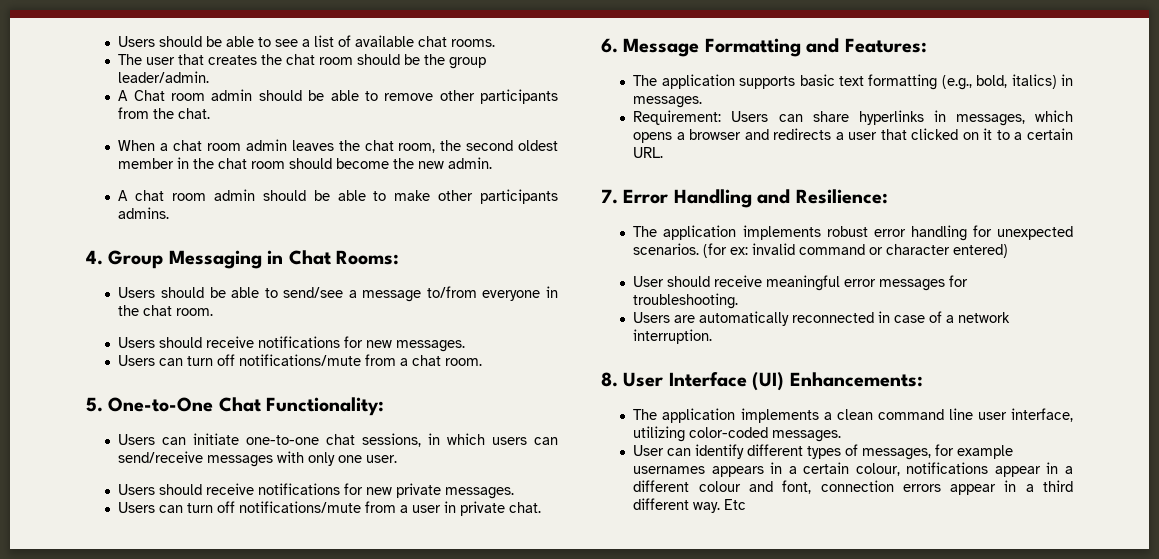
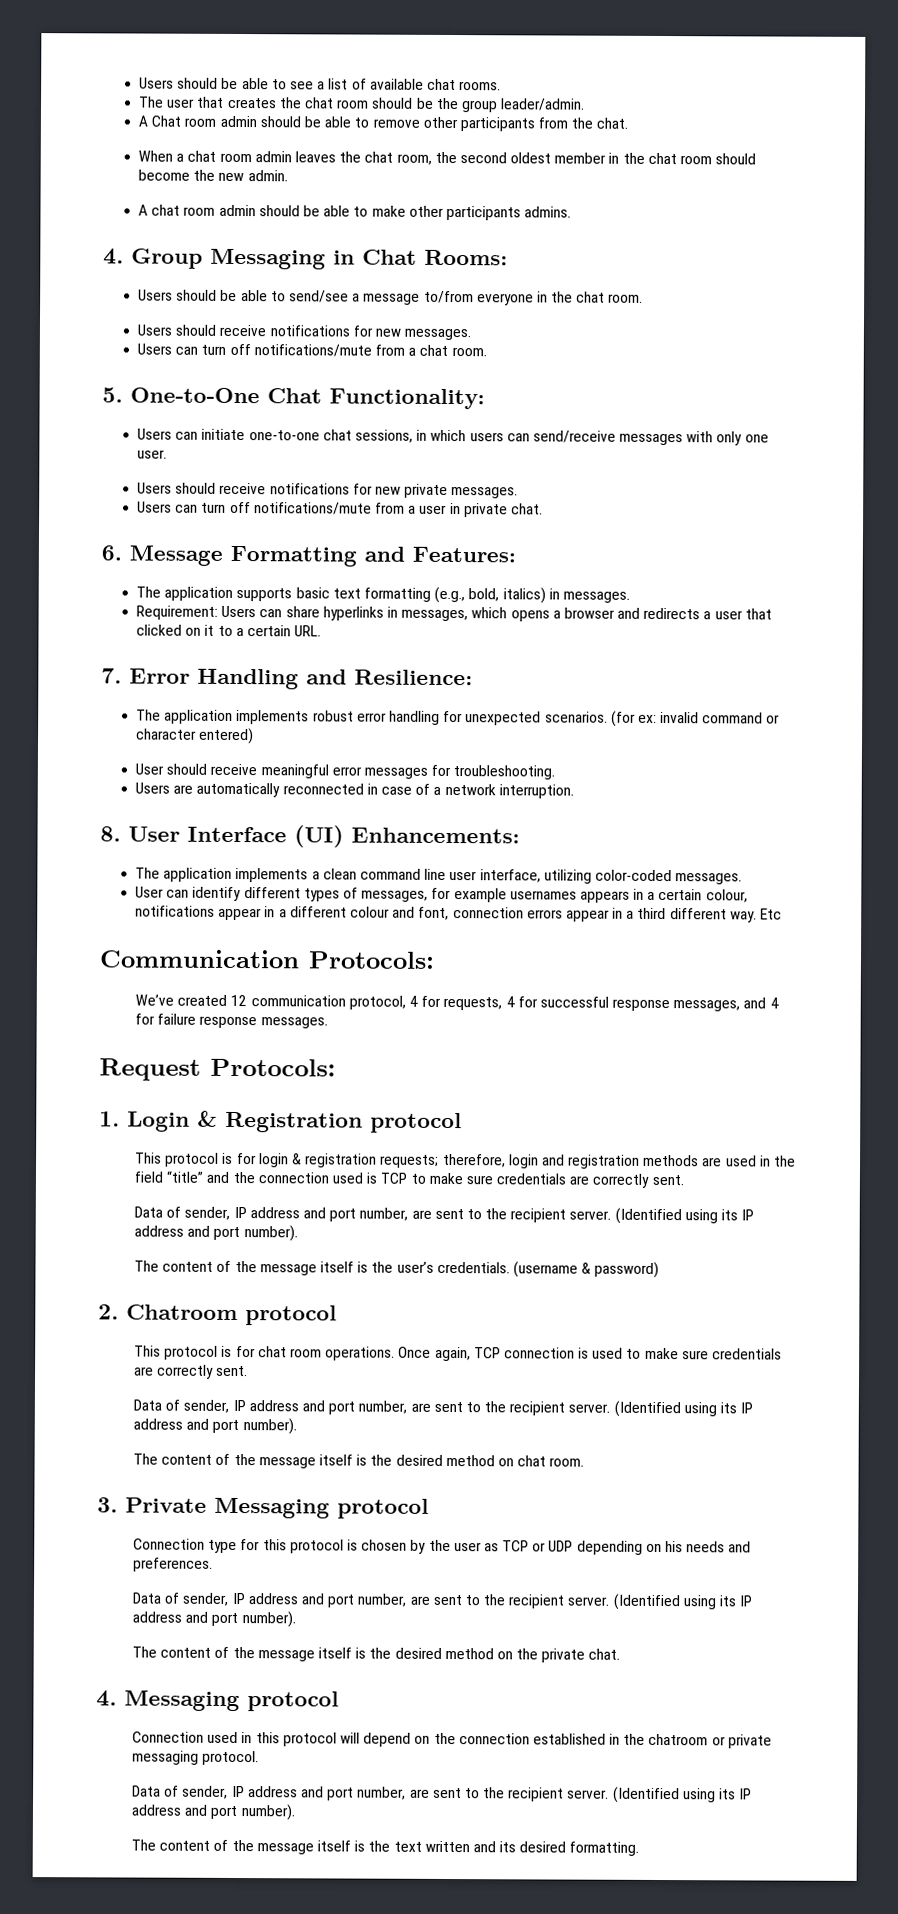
(747, 504) none -> [99,949,435,969] [135,994,779,1012] [135,1013,328,1029] [99,1058,336,1081] [99,1110,462,1134] [135,1152,797,1169] [134,1170,684,1188] [134,1206,755,1225] [134,1225,298,1242] [134,1260,660,1278] [98,1304,337,1326] [134,1345,783,1362] [134,1364,249,1379] [133,1399,754,1418] [133,1418,297,1435] [133,1453,585,1469] [97,1497,429,1519] [133,1538,752,1555] [133,1557,214,1572] [132,1592,753,1611] [132,1611,296,1628] [132,1646,621,1663] [96,1690,339,1712] [132,1731,772,1749] [132,1750,260,1766] [132,1785,753,1804] [131,1804,296,1821] [131,1839,640,1856] // Communication Protocols: // We’ve created 12 communication protocol, 4 for requests, 4 for successful response messages, and 4 for failure response messages. // Request Protocols: // 1. Login & Registration protocol // This protocol is for login & registration requests; therefore, login and registration methods are used in the field “title” and the connection used is TCP to make sure credentials are correctly sent. // Data of sender, IP address and port number, are sent to the recipient server. (Identified using its IP address and port number). // The content of the message itself is the user’s credentials. (username & password) // 2. Chatroom protocol // This protocol is for chat room operations. Once again, TCP connection is used to make sure credentials are correctly sent. // Data of sender, IP address and port number, are sent to the recipient server. (Identified using its IP address and port number). // The content of the message itself is the desired method on chat room. // 3. Private Messaging protocol // Connection type for this protocol is chosen by the user as TCP or UDP depending on his needs and preferences. // Data of sender, IP address and port number, are sent to the recipient server. (Identified using its IP address and port number). // The content of the message itself is the desired method on the private chat. // 4. Messaging protocol // Connection used in this protocol will depend on the connection established in the chatroom or private messaging protocol. // Data of sender, IP address and port number, are sent to the recipient server. (Identified using its IP address and port number). // The content of the message itself is the text written and its desired formatting.

